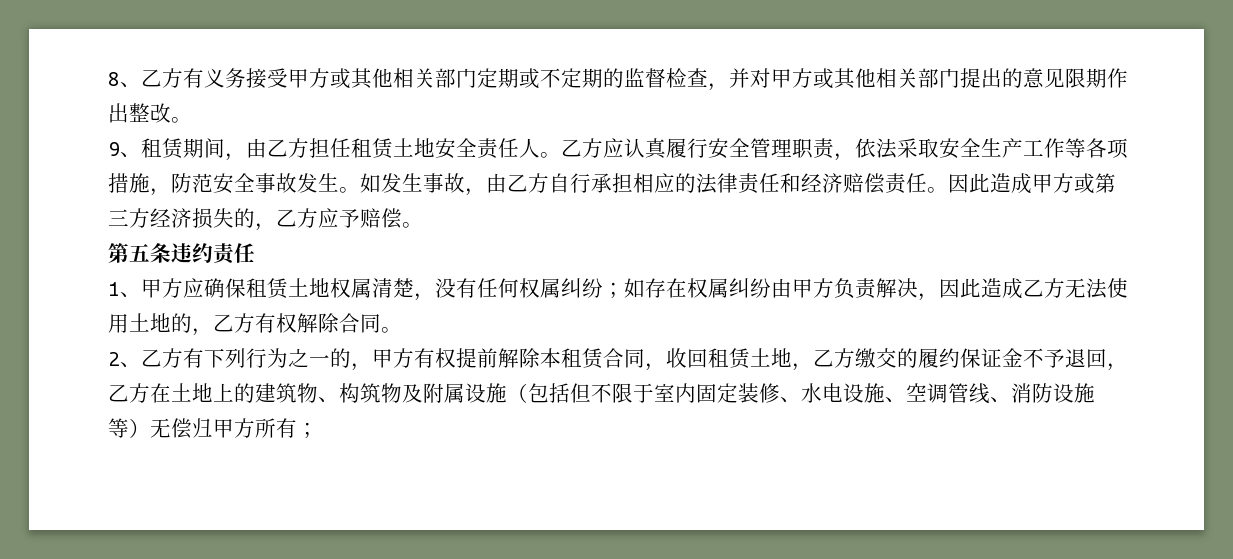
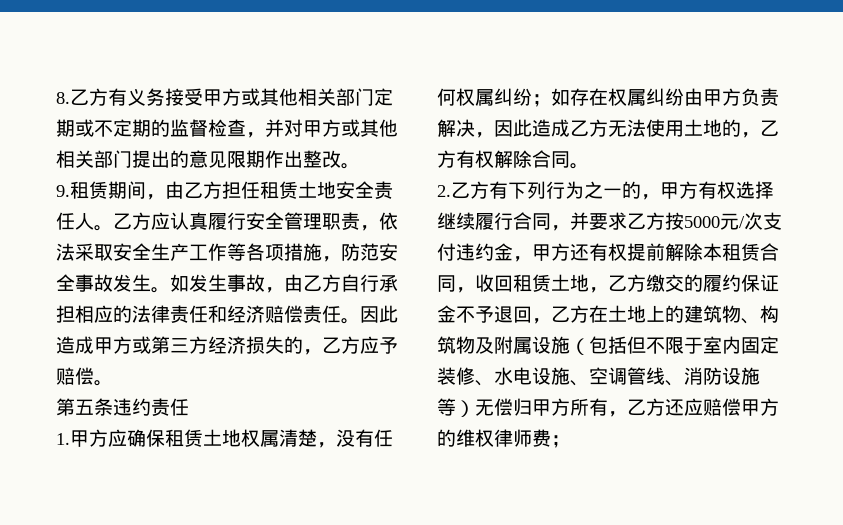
[108,72,141,88] 8、 -> [56,92,70,104] 8.
[108,142,141,158] 9、 -> [56,185,70,197] 9.
[108,282,141,298] 1、 -> [56,433,70,445] 1.
[108,352,141,368] 2、 -> [437,185,451,197] 2.
(456, 358) none -> [736,181,774,199] [437,212,782,231] [437,243,627,262] 选择继续履行合同，并要求乙方按5000元/次支付违约金，甲方还有权
(297, 428) none -> [608,398,779,417] [437,429,551,447] ，乙方还应赔偿甲方的维权律师费

